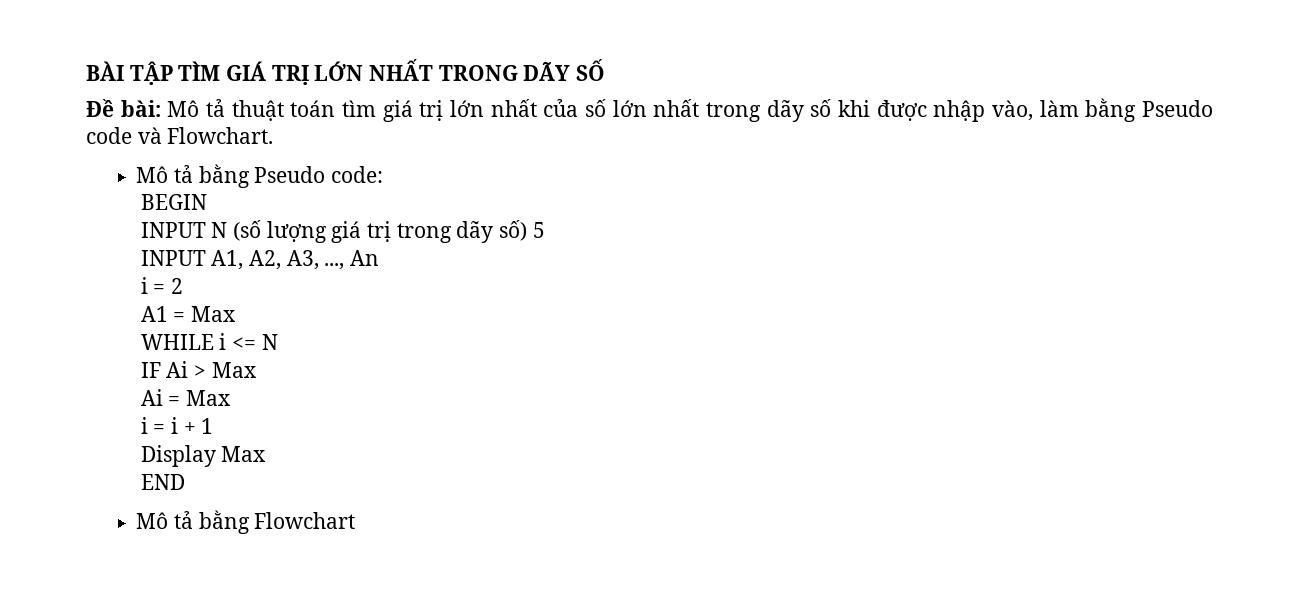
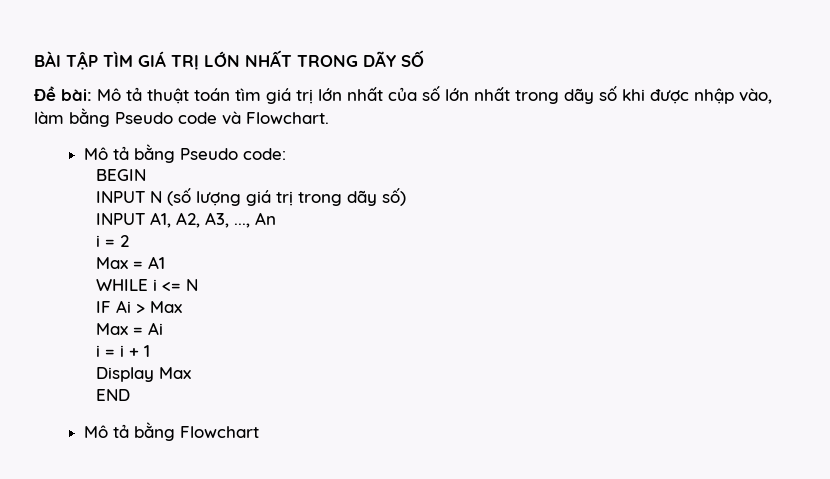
[532,222,545,238] 5 -> (407, 197) none
(184, 286) none -> [96,257,144,269] Max =
[173,306,237,322] = Max -> (166, 262) none
[140,389,232,406] Ai = Max -> [96,322,164,335] Max = Ai

